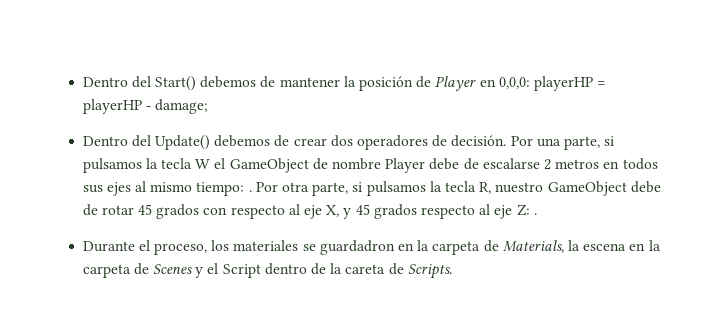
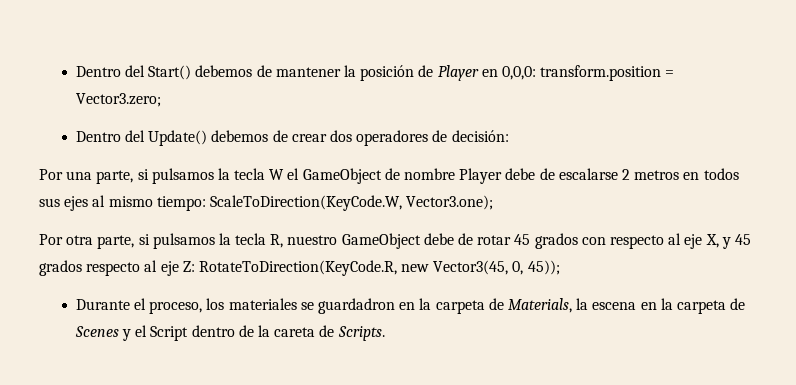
[533,76,607,91] [82,99,209,114] playerHP = playerHP - damage; -> [540,65,675,81] [75,93,161,107] transform.position = Vector3.zero;
[451,135,507,147] decisión. -> [451,130,509,142] decisión: //
[248,190,252,192] . -> [209,195,494,211] ScaleToDirection(KeyCode.W, Vector3.one); //
[533,213,537,215] . -> [198,260,560,276] RotateToDirection(KeyCode.R, new Vector3(45, 0, 45));

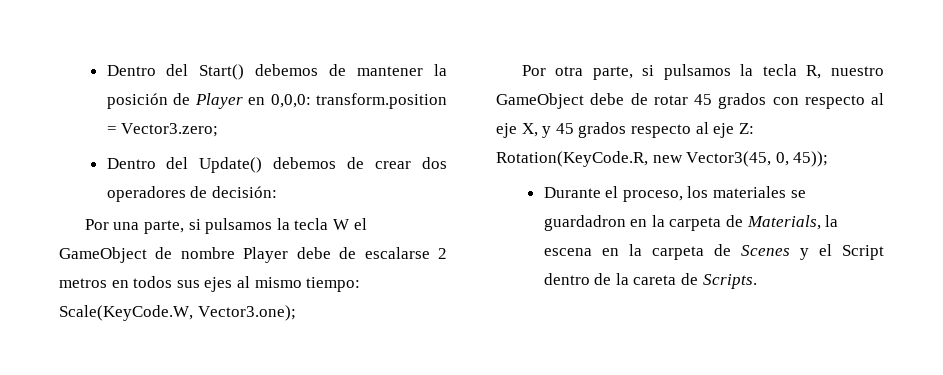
[209,195,402,211] ScaleToDirection(KeyCode.W, -> [59,305,193,321] Scale(KeyCode.W,
[198,260,397,276] RotateToDirection(KeyCode.R, -> [496,151,648,167] Rotation(KeyCode.R,

